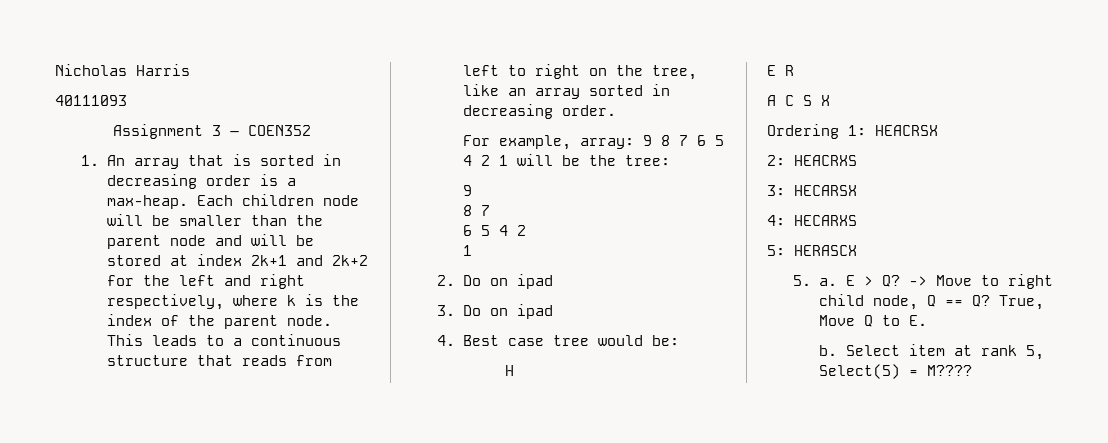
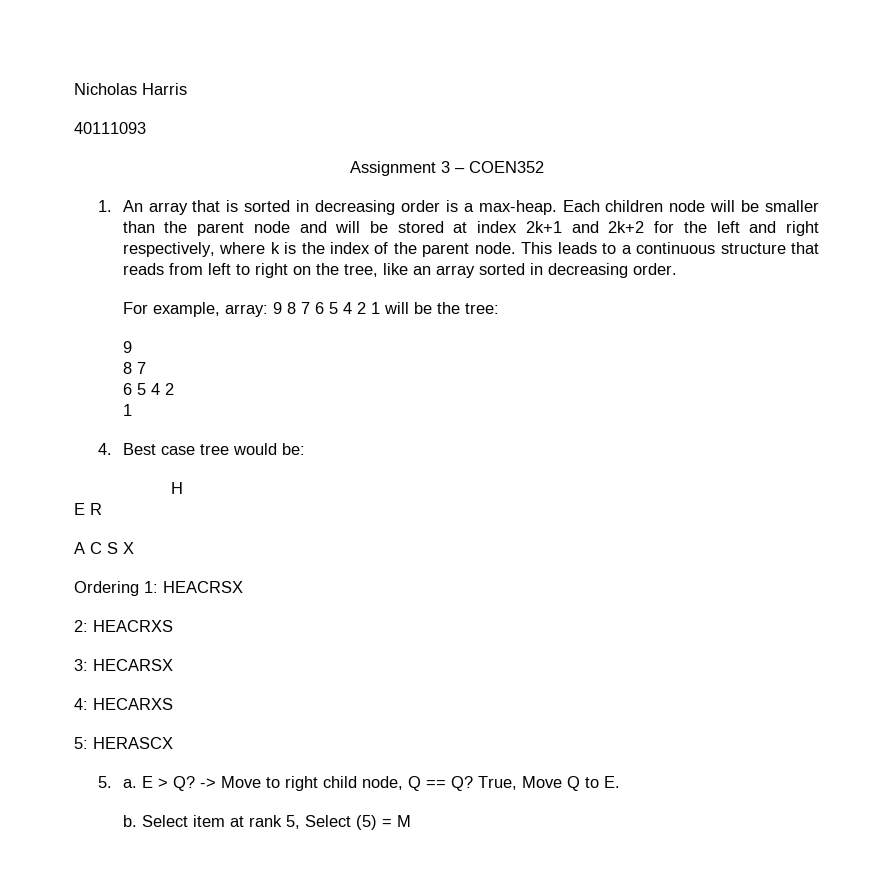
[437,274,554,289] [437,304,554,319] // 2. Do on ipad // 3. Do on ipad -> (132, 410) none
[819,364,973,379] Select(5) = M???? -> [304,815,411,830] Select (5) = M

